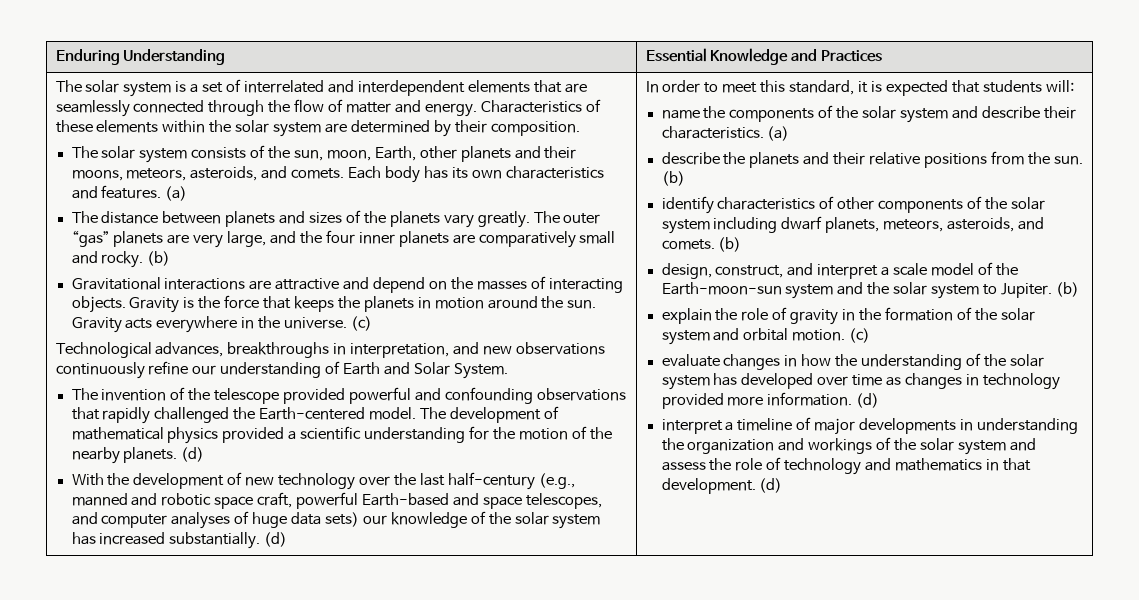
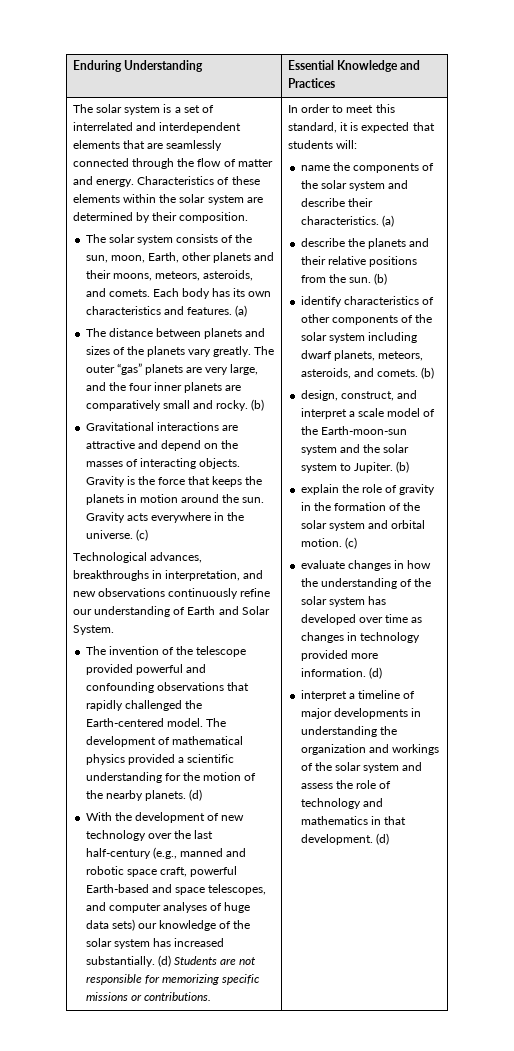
(288, 539) none -> [173,956,257,965] [85,974,261,985] [85,992,211,1001] Students are not responsible for memorizing specific missions or contributions.

